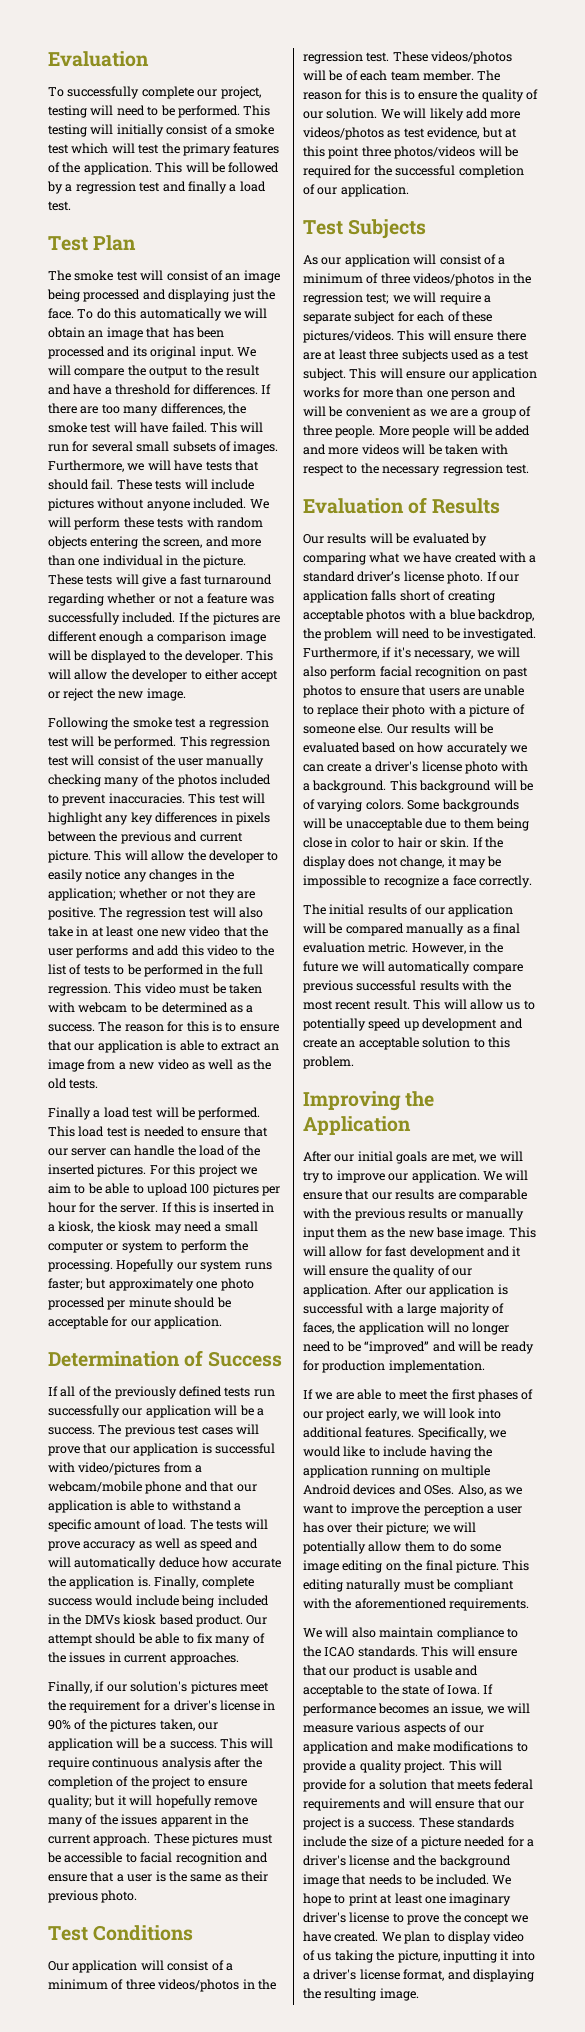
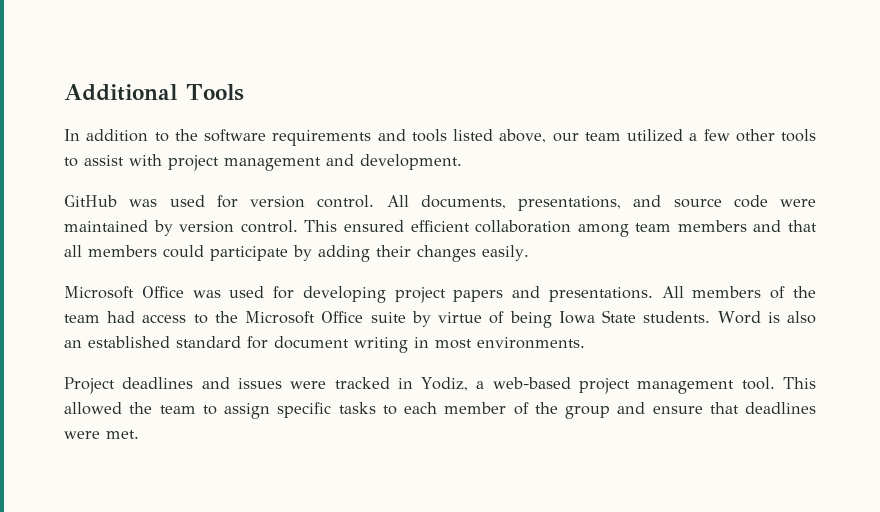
[48,51,149,67] [48,86,261,99] [48,105,271,118] [48,124,275,137] [48,143,280,156] [48,162,280,175] [47,181,266,194] [48,201,71,211] [48,235,137,251] [48,270,280,283] [47,289,275,302] [48,308,268,321] [48,327,224,340] [48,346,256,359] [48,365,261,378] [48,384,272,395] [48,403,246,416] [48,422,264,433] [48,441,279,454] [48,460,259,472] [48,479,254,490] [48,498,269,511] [48,517,263,530] [48,536,261,549] [48,555,246,568] [48,574,273,587] [48,593,275,606] [48,612,280,625] [48,631,266,644] [48,650,274,663] [48,669,279,682] [48,688,186,701] [48,717,269,730] [48,736,270,749] [48,755,265,768] [48,774,271,787] [48,793,265,806] [48,812,270,825] [47,831,243,844] [48,850,279,863] [48,869,234,882] [48,888,255,901] [48,907,263,920] [48,926,268,937] [48,945,274,958] [48,964,263,977] [48,983,262,996] [48,1002,254,1013] [48,1021,279,1032] [48,1040,279,1053] [48,1059,271,1072] [48,1078,99,1089] [48,1107,261,1120] [48,1126,268,1137] [48,1145,260,1156] [48,1164,257,1177] [48,1183,280,1196] [48,1202,274,1213] [48,1221,258,1234] [48,1240,248,1253] [48,1259,272,1272] [48,1278,254,1291] [48,1297,231,1310] [48,1316,223,1329] [48,1350,282,1367] [48,1386,275,1399] [48,1405,264,1418] [48,1424,259,1437] [48,1443,275,1456] [48,1462,203,1475] [48,1481,257,1494] [48,1500,241,1513] [48,1519,269,1532] [48,1538,259,1551] [48,1557,281,1570] [48,1576,254,1589] [48,1595,269,1608] [48,1614,268,1627] [48,1633,265,1646] [48,1652,239,1665] [48,1681,269,1694] [48,1700,276,1713] [48,1719,218,1732] [48,1738,274,1751] [48,1757,262,1770] [48,1776,247,1789] [48,1795,257,1808] [48,1814,249,1827] [48,1833,273,1846] [47,1852,268,1865] [48,1871,268,1882] [48,1890,138,1903] [48,1925,194,1941] [48,1960,233,1973] [48,1979,276,1992] [303,51,513,64] [303,70,501,81] [303,89,538,102] [303,108,521,121] [303,127,517,140] [303,146,518,159] [303,165,524,178] [303,184,409,197] [303,219,427,239] [303,254,506,267] [303,273,531,286] [303,292,491,305] [303,311,492,324] [303,330,526,343] [303,349,529,362] [303,368,537,381] [303,387,517,400] [303,406,531,419] [303,425,531,438] [303,444,509,455] [303,463,529,476] [303,497,500,514] [303,533,487,546] [303,552,537,565] [303,571,519,584] [303,590,495,603] [303,609,534,622] [303,628,537,641] [303,647,520,660] [303,666,528,679] [303,685,525,698] [303,704,525,717] [303,723,493,734] [303,742,527,755] [303,761,529,774] [303,780,533,793] [303,799,519,812] [303,818,530,831] [303,837,503,848] [303,856,502,869] [303,875,532,888] [303,904,513,917] [303,923,521,936] [303,942,503,954] [303,961,523,974] [303,980,511,993] [303,999,535,1010] [303,1018,523,1031] [303,1037,510,1050] [303,1056,354,1069] [303,1091,435,1111] [303,1116,411,1135] [303,1151,523,1164] [303,1170,529,1183] [303,1189,527,1202] [303,1208,524,1221] [303,1227,536,1240] [303,1246,522,1259] [303,1265,472,1278] [303,1284,508,1297] [303,1303,504,1316] [303,1322,509,1335] [303,1341,534,1354] [303,1360,485,1373] [303,1389,534,1402] [303,1408,502,1421] [303,1427,507,1440] [303,1446,492,1459] [303,1465,491,1478] [303,1484,523,1496] [303,1503,523,1516] [303,1522,476,1535] [303,1541,501,1554] [303,1560,530,1573] [303,1579,514,1592] [303,1598,530,1611] [303,1627,518,1640] [303,1646,517,1657] [303,1665,478,1678] [303,1684,494,1697] [303,1703,530,1716] [303,1722,484,1735] [303,1741,528,1754] [303,1760,502,1773] [303,1779,534,1792] [303,1798,524,1811] [303,1817,514,1830] [303,1836,534,1849] [303,1855,511,1868] [303,1874,512,1887] [303,1893,512,1906] [303,1912,529,1925] [303,1931,525,1944] [303,1950,535,1963] [303,1969,534,1982] [303,1988,419,2001] Evaluation // To successfully complete our project, testing will need to be performed. This testing will initially consist of a smoke test which will test the primary features of the application. This will be followed by a regression test and finally a load test. // Test Plan // The smoke test will consist of an image being processed and displaying just the face. To do this automatically we will obtain an image that has been processed and its original input. We will compare the output to the result and have a threshold for differences. If there are too many differences, the smoke test will have failed. This will run for several small subsets of images. Furthermore, we will have tests that should fail. These tests will include pictures without anyone included. We will perform these tests with random objects entering the screen, and more than one individual in the picture. These tests will give a fast turnaround regarding whether or not a feature was successfully included. If the pictures are different enough a comparison image will be displayed to the developer. This will allow the developer to either accept or reject the new image. // Following the smoke test a regression test will be performed. This regression test will consist of the user manually checking many of the photos included to prevent inaccuracies. This test will highlight any key differences in pixels between the previous and current picture. This will allow the developer to easily notice any changes in the application; whether or not they are positive. The regression test will also take in at least one new video that the user performs and add this video to the list of tests to be performed in the full regression. This video must be taken with webcam to be determined as a success. The reason for this is to ensure that our application is able to extract an image from a new video as well as the old tests. // Finally a load test will be performed. This load test is needed to ensure that our server can handle the load of the inserted pictures. For this project we aim to be able to upload 100 pictures per hour for the server. If this is inserted in a kiosk, the kiosk may need a small computer or system to perform the processing. Hopefully our system runs faster; but approximately one photo processed per minute should be acceptable for our application. // Determination of Success // If all of the previously defined tests run successfully our application will be a success. The previous test cases will prove that our application is successful with video/pictures from a webcam/mobile phone and that our application is able to withstand a specific amount of load. The tests will prove accuracy as well as speed and will automatically deduce how accurate the application is. Finally, complete success would include being included in the DMVs kiosk based product. Our attempt should be able to fix many of the issues in current approaches. // Finally, if our solution's pictures meet the requirement for a driver's license in 90% of the pictures taken, our application will be a success. This will require continuous analysis after the completion of the project to ensure quality; but it will hopefully remove many of the issues apparent in the current approach. These pictures must be accessible to facial recognition and ensure that a user is the same as their previous photo. // Test Conditions // Our application will consist of a minimum of three videos/photos in the regression test. These videos/photos will be of each team member. The reason for this is to ensure the quality of our solution. We will likely add more videos/photos as test evidence, but at this point three photos/videos will be required for the successful completion of our application. // Test Subjects // As our application will consist of a minimum of three videos/photos in the regression test; we will require a separate subject for each of these pictures/videos. This will ensure there are at least three subjects used as a test subject. This will ensure our application works for more than one person and will be convenient as we are a group of three people. More people will be added and more videos will be taken with respect to the necessary regression test. // Evaluation of Results // Our results will be evaluated by comparing what we have created with a standard driver’s license photo. If our application falls short of creating acceptable photos with a blue backdrop, the problem will need to be investigated. Furthermore, if it's necessary, we will also perform facial recognition on past photos to ensure that users are unable to replace their photo with a picture of someone else. Our results will be evaluated based on how accurately we can create a driver's license photo with a background. This background will be of varying colors. Some backgrounds will be unacceptable due to them being close in color to hair or skin. If the display does not change, it may be impossible to recognize a face correctly. // The initial results of our application will be compared manually as a final evaluation metric. However, in the future we will automatically compare previous successful results with the most recent result. This will allow us to potentially speed up development and create an acceptable solution to this problem. // Improving the Application // After our initial goals are met, we will try to improve our application. We will ensure that our results are comparable with the previous results or manually input them as the new base image. This will allow for fast development and it will ensure the quality of our application. After our application is successful with a large majority of faces, the application will no longer need to be “improved” and will be ready for production implementation. // If we are able to meet the first phases of our project early, we will look into additional features. Specifically, we would like to include having the application running on multiple Android devices and OSes. Also, as we want to improve the perception a user has over their picture; we will potentially allow them to do some image editing on the final picture. This editing naturally must be compliant with the aforementioned requirements. // We will also maintain compliance to the ICAO standards. This will ensure that our product is usable and acceptable to the state of Iowa. If performance becomes an issue, we will measure various aspects of our application and make modifications to provide a quality project. This will provide for a solution that meets federal requirements and will ensure that our project is a success. These standards include the size of a picture needed for a driver's license and the background image that needs to be included. We hope to print at least one imaginary driver's license to prove the concept we have created. We plan to display video of us taking the picture, inputting it into a driver's license format, and displaying the resulting image. -> [64,84,244,101] [64,129,816,146] [64,154,462,171] [64,195,816,211] [64,220,818,237] [64,245,529,262] [64,286,816,303] [64,310,817,328] [64,336,585,353] [64,377,817,394] [64,402,816,419] [64,430,139,439] Additional Tools // In addition to the software requirements and tools listed above, our team utilized a few other tools to assist with project management and development. // GitHub was used for version control. All documents, presentations, and source code were maintained by version control. This ensured efficient collaboration among team members and that all members could participate by adding their changes easily. // Microsoft Office was used for developing project papers and presentations. All members of the team had access to the Microsoft Office suite by virtue of being Iowa State students. Word is also an established standard for document writing in most environments. // Project deadlines and issues were tracked in Yodiz, a web-based project management tool. This allowed the team to assign specific tasks to each member of the group and ensure that deadlines were met.

